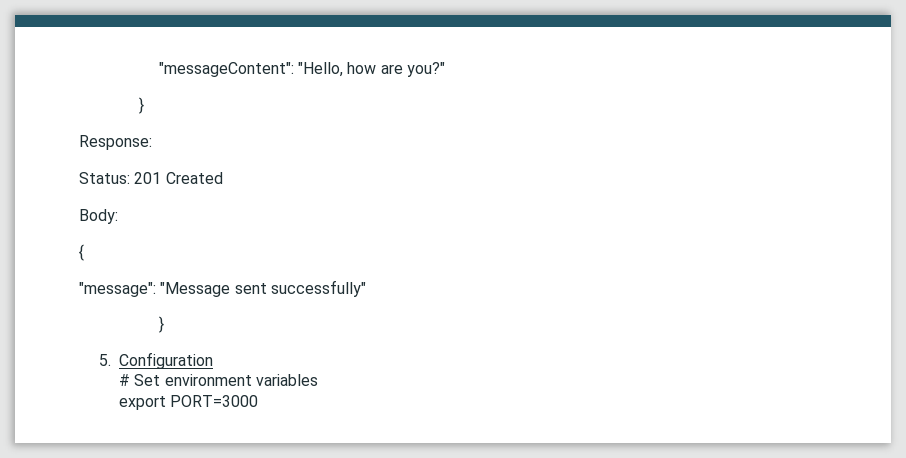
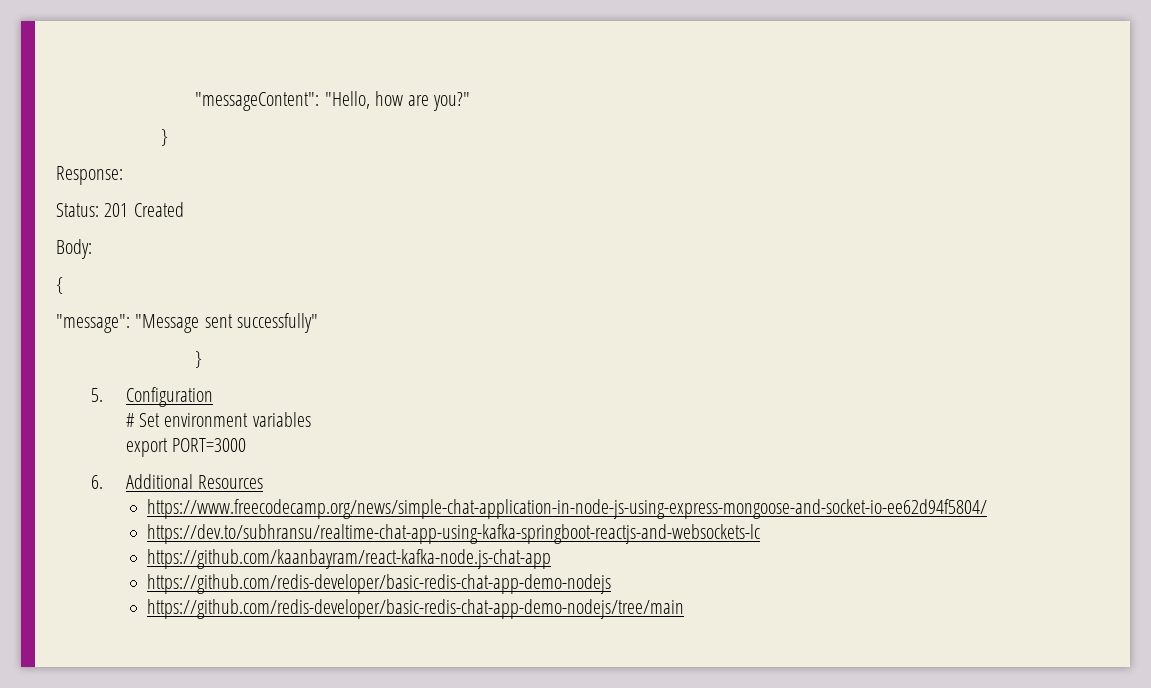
(259, 401) none -> [90,474,263,489] [147,499,988,519] [147,524,761,544] [147,549,552,569] [147,574,612,594] [147,599,685,619] // 6. Additional Resources // https://www.freecodecamp.org/news/simple-chat-application-in-node-js-using-express-mongoose-and-socket-io-ee62d94f5804/ // https://dev.to/subhransu/realtime-chat-app-using-kafka-springboot-reactjs-and-websockets-lc // https://github.com/kaanbayram/react-kafka-node.js-chat-app // https://github.com/redis-developer/basic-redis-chat-app-demo-nodejs // https://github.com/redis-developer/basic-redis-chat-app-demo-nodejs/tree/main

